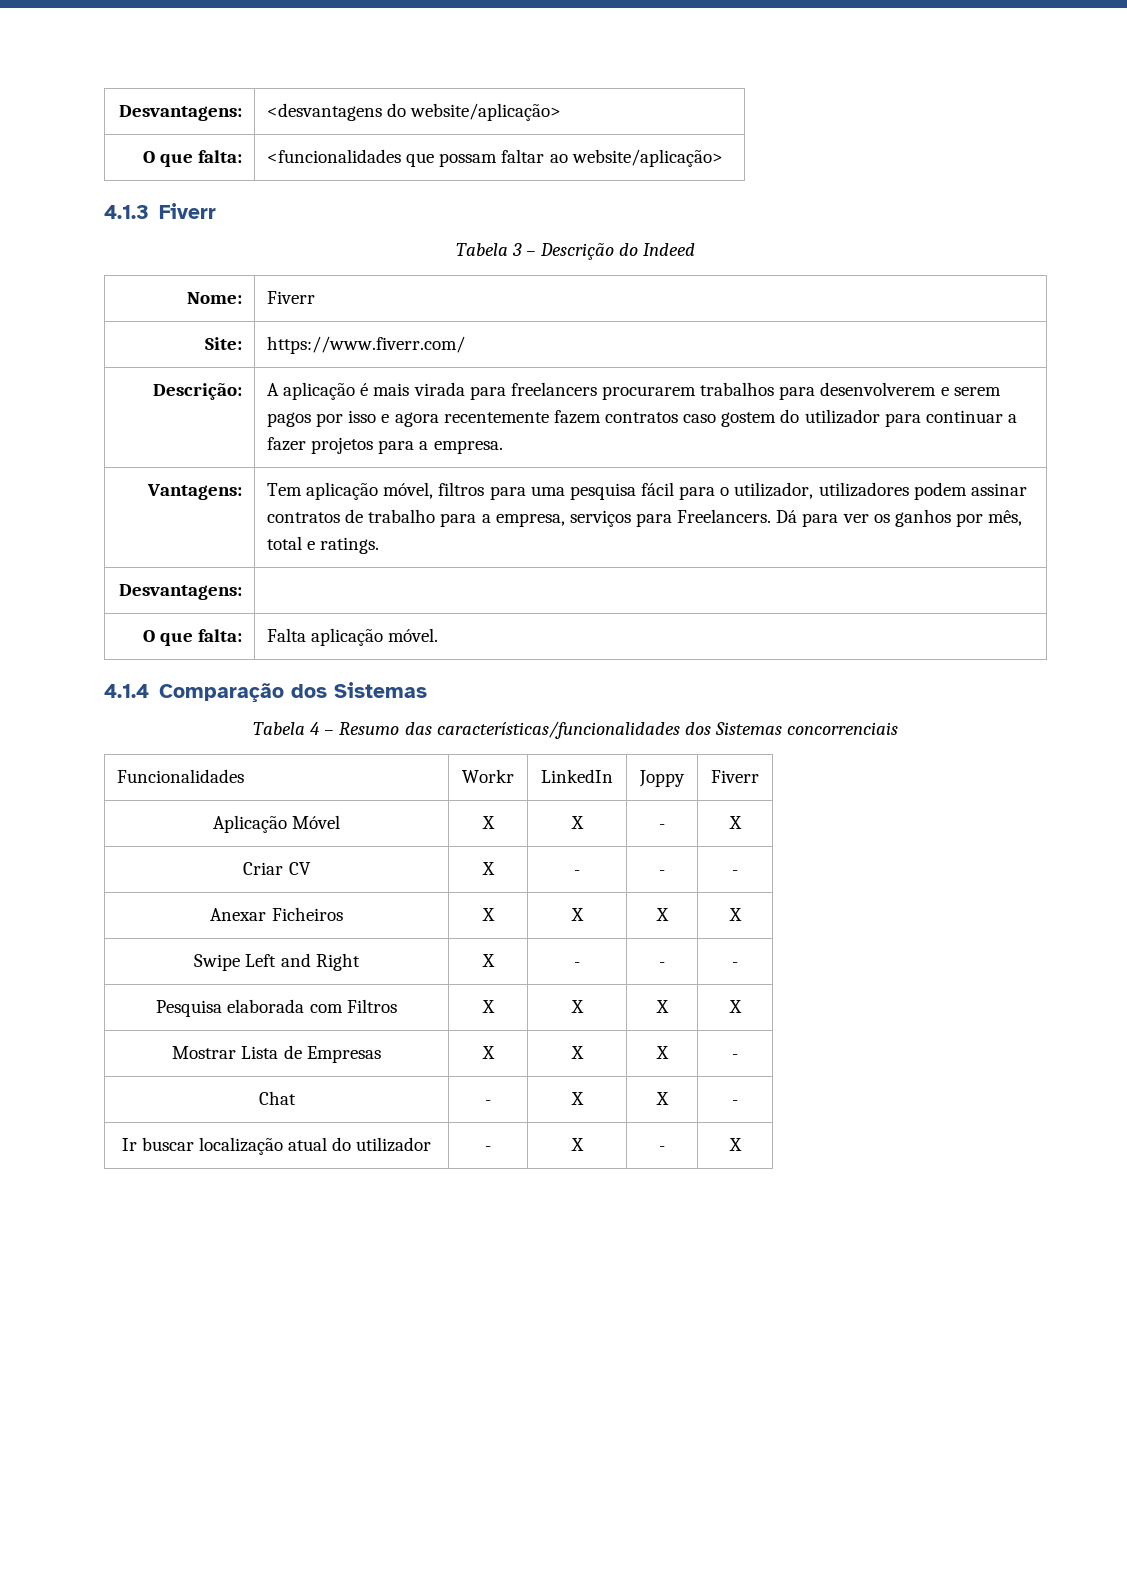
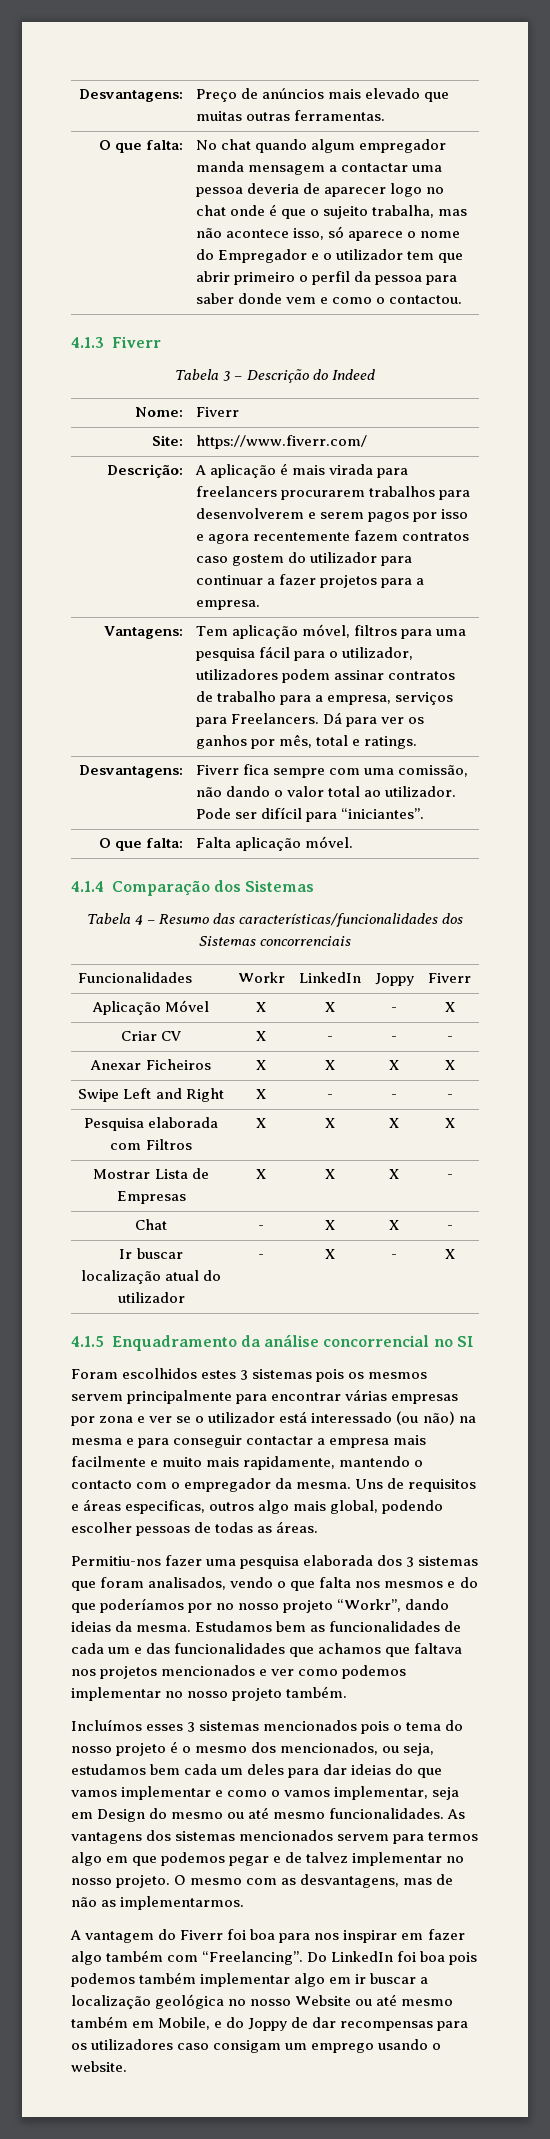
[118,105,242,121] [267,103,562,121] [142,150,242,167] [267,149,723,167] Desvantagens: | <desvantagens do website/aplicação> // O que falta: | <funcionalidades que possam faltar ao website/aplicação> -> [79,89,184,102] [195,88,449,102] [195,110,385,121] [99,140,184,153] [195,139,446,153] [195,161,442,175] [195,183,444,197] [195,204,467,219] [195,226,460,241] [195,249,463,263] [195,271,457,285] [195,293,462,304] Desvantagens: | Preço de anúncios mais elevado que muitas outras ferramentas. // O que falta: | No chat quando algum empregador manda mensagem a contactar uma pessoa deveria de aparecer logo no chat onde é que o sujeito trabalha, mas não acontece isso, só aparece o nome do Empregador e o utilizador tem que abrir primeiro o perfil da pessoa para saber donde vem e como o contactou.
(242, 592) none -> [195,764,468,778] [195,786,456,797] [195,807,424,822] Fiverr fica sempre com uma comissão, não dando o valor total ao utilizador. Pode ser difícil para “iniciantes”.
(742, 1144) none -> [71,1334,475,1351] [71,1368,428,1382] [71,1389,459,1404] [71,1411,476,1426] [71,1435,427,1448] [71,1456,424,1470] [71,1478,477,1492] [71,1499,444,1514] [71,1521,319,1536] [71,1555,479,1569] [71,1577,478,1591] [71,1598,450,1613] [71,1621,462,1632] [71,1643,463,1657] [71,1665,407,1679] [71,1686,348,1701] [71,1719,464,1734] [71,1741,435,1756] [71,1764,443,1778] [71,1786,460,1800] [71,1807,466,1822] [71,1830,479,1844] [71,1852,465,1866] [71,1874,454,1888] [71,1896,245,1910] [70,1929,465,1943] [71,1950,478,1965] [71,1972,429,1987] [71,1994,454,2009] [71,2016,469,2031] [71,2039,442,2053] [71,2061,127,2072] // 4.1.5 Enquadramento da análise concorrencial no SI // Foram escolhidos estes 3 sistemas pois os mesmos servem principalmente para encontrar várias empresas por zona e ver se o utilizador está interessado (ou não) na mesma e para conseguir contactar a empresa mais facilmente e muito mais rapidamente, mantendo o contacto com o empregador da mesma. Uns de requisitos e áreas especificas, outros algo mais global, podendo escolher pessoas de todas as áreas. // Permitiu-nos fazer uma pesquisa elaborada dos 3 sistemas que foram analisados, vendo o que falta nos mesmos e do que poderíamos por no nosso projeto “Workr”, dando ideias da mesma. Estudamos bem as funcionalidades de cada um e das funcionalidades que achamos que faltava nos projetos mencionados e ver como podemos implementar no nosso projeto também. // Incluímos esses 3 sistemas mencionados pois o tema do nosso projeto é o mesmo dos mencionados, ou seja, estudamos bem cada um deles para dar ideias do que vamos implementar e como o vamos implementar, seja em Design do mesmo ou até mesmo funcionalidades. As vantagens dos sistemas mencionados servem para termos algo em que podemos pegar e de talvez implementar no nosso projeto. O mesmo com as desvantagens, mas de não as implementarmos. // A vantagem do Fiverr foi boa para nos inspirar em fazer algo também com “Freelancing”. Do LinkedIn foi boa pois podemos também implementar algo em ir buscar a localização geológica no nosso Website ou até mesmo também em Mobile, e do Joppy de dar recompensas para os utilizadores caso consigam um emprego usando o website.

